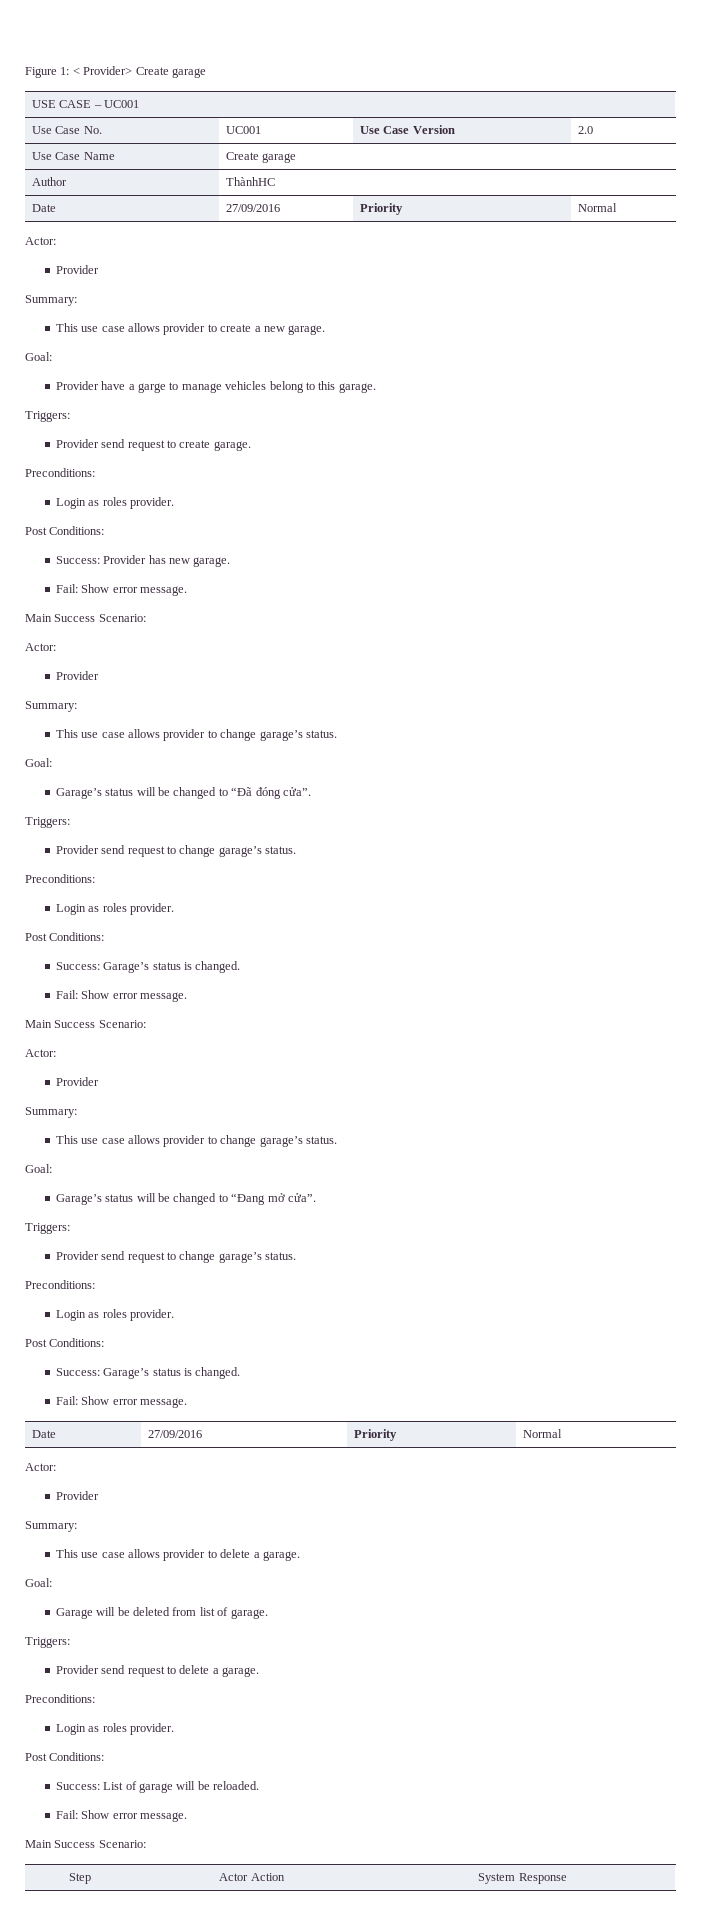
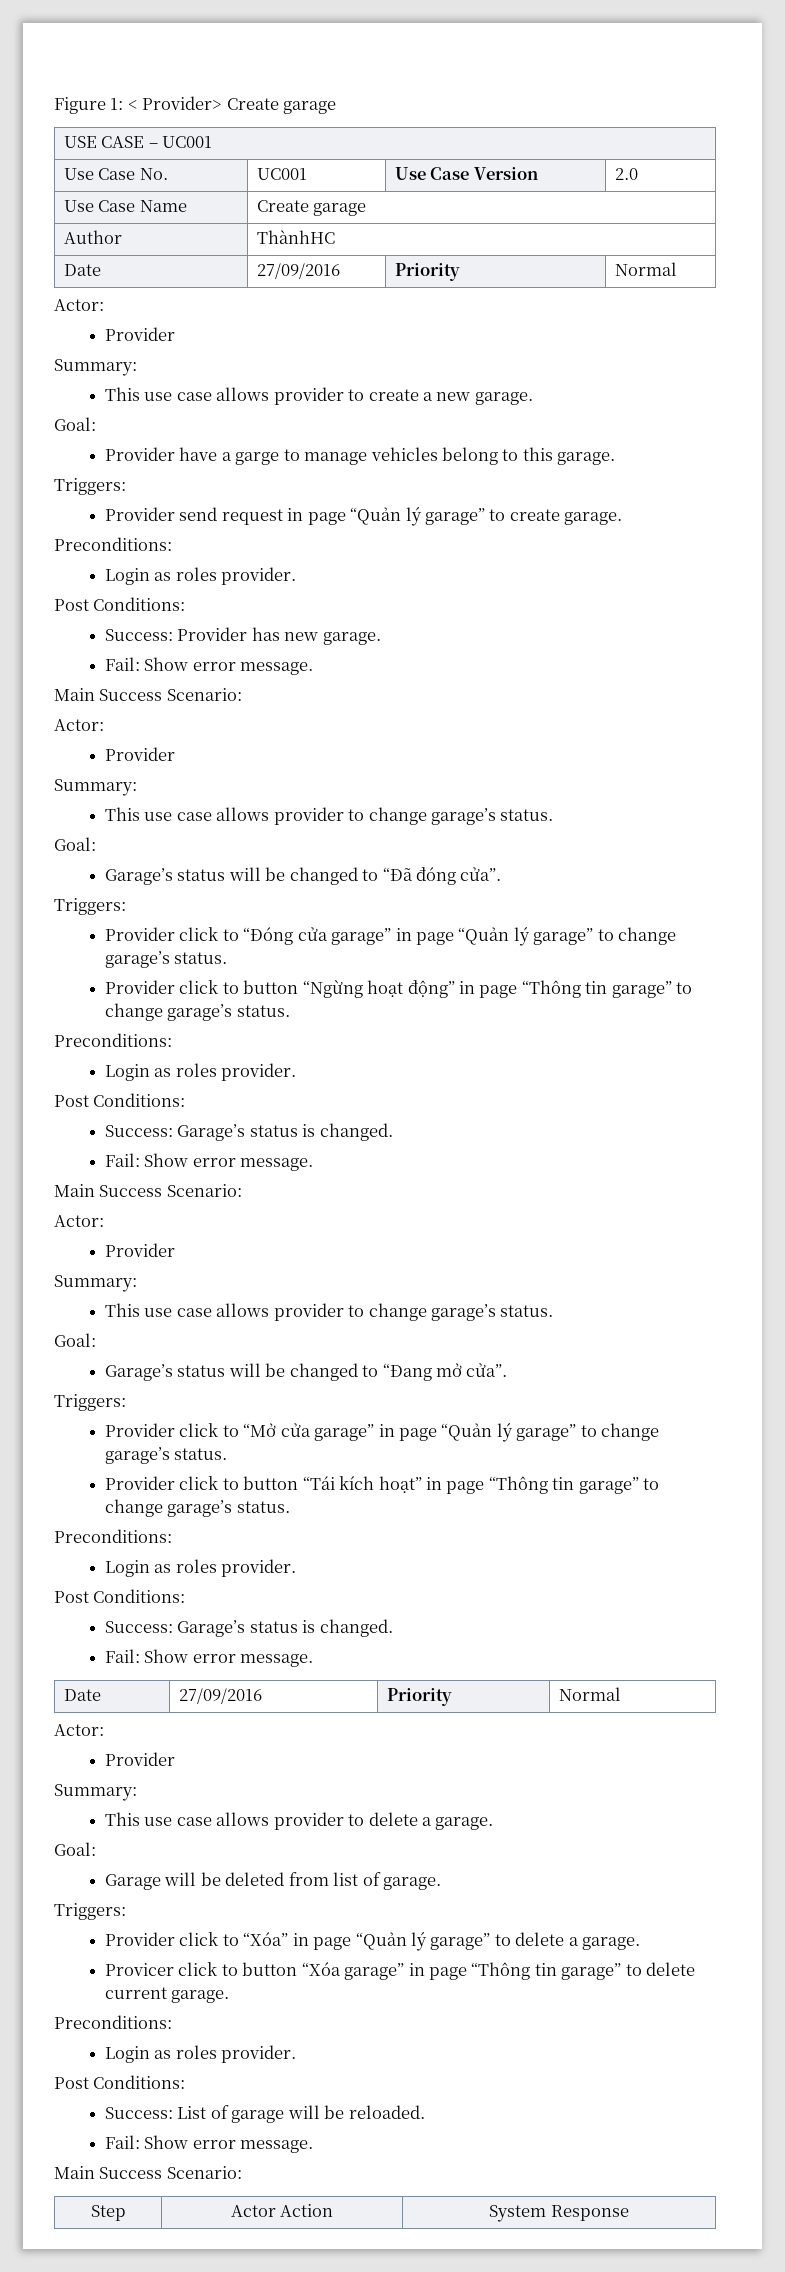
(165, 445) none -> [287,507,485,526] in page “Quản lý garage”
[101,845,165,857] send request -> [179,927,677,946] [104,951,228,968] [104,980,672,998] click to “Đóng cửa garage” in page “Quản lý garage” to change garage’s status. // Provider click to button “Ngừng hoạt động” in page “Thông tin garage”
[101,1251,165,1263] send request -> [179,1423,660,1442] [104,1447,228,1464] [104,1476,639,1494] click to “Mở cửa garage” in page “Quản lý garage” to change garage’s status. // Provider click to button “Tái kích hoạt” in page “Thông tin garage”
[101,1665,219,1677] send request to delete a -> [179,1932,641,1951] [104,1962,696,1980] [104,1987,167,1999] click to “Xóa” in page “Quản lý garage” to delete a garage. // Provicer click to button “Xóa garage” in page “Thông tin garage” to delete current

